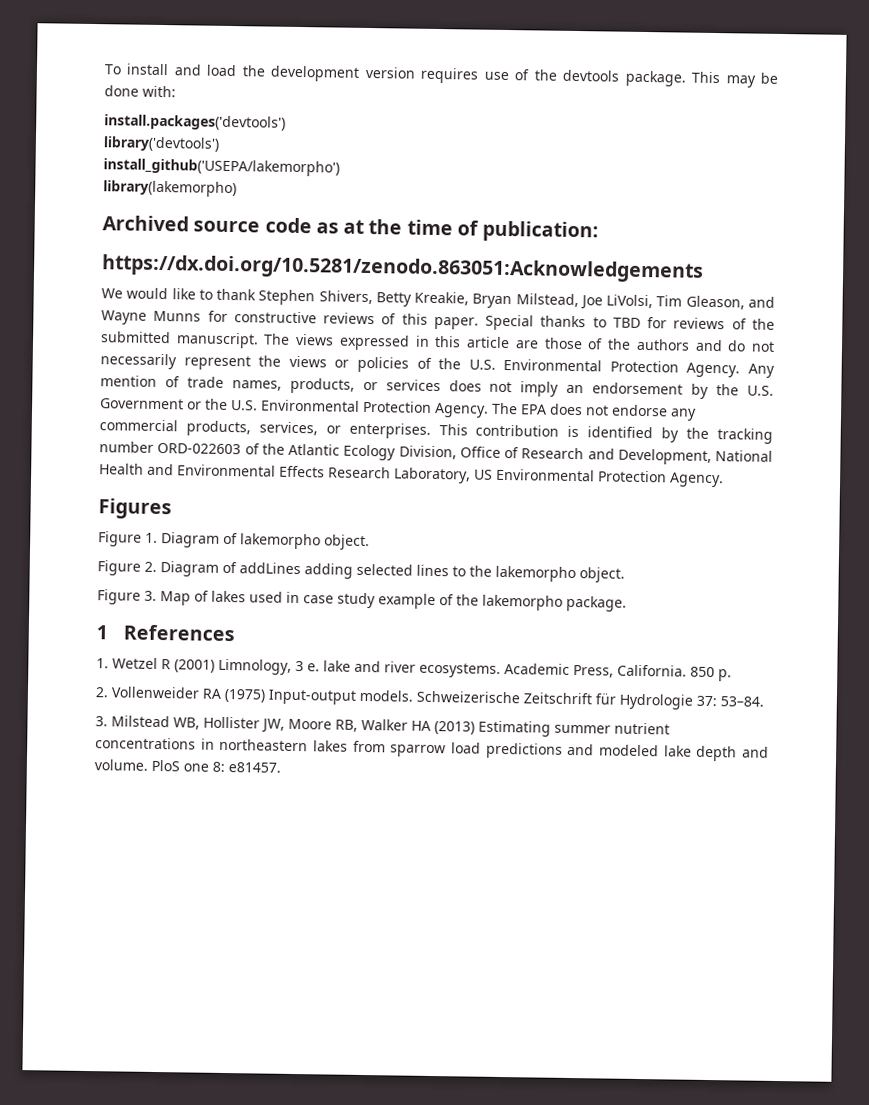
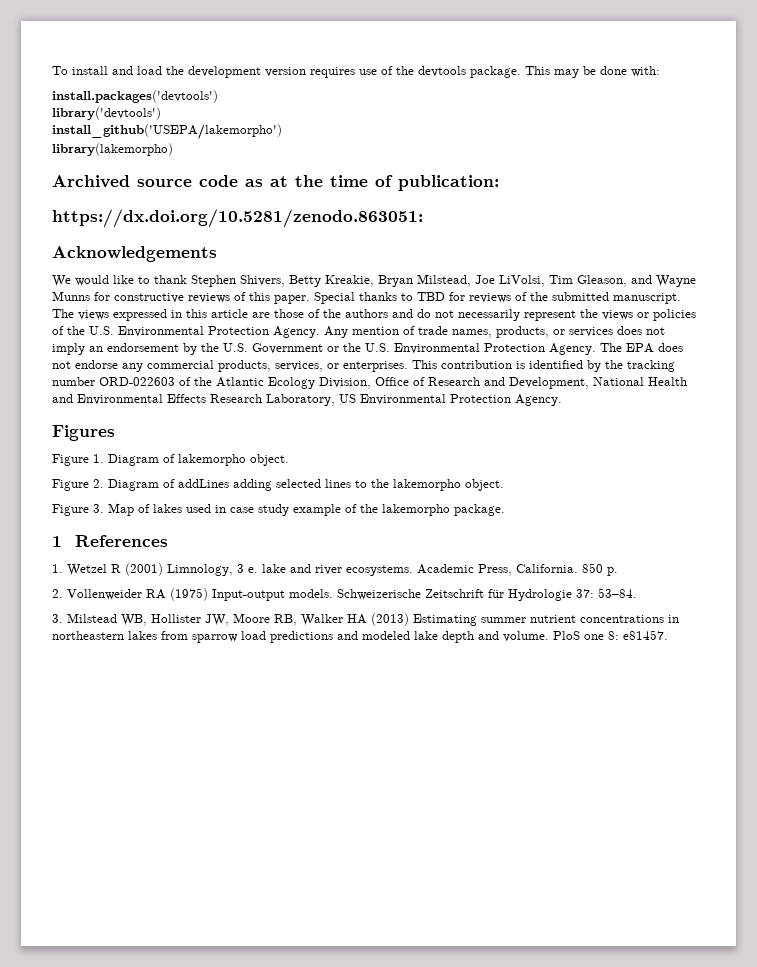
[101,254,704,283] https://dx.doi.org/10.5281/zenodo.863051:Acknowledgements -> [52,209,423,228] [52,246,217,262] https://dx.doi.org/10.5281/zenodo.863051: // Acknowledgements

